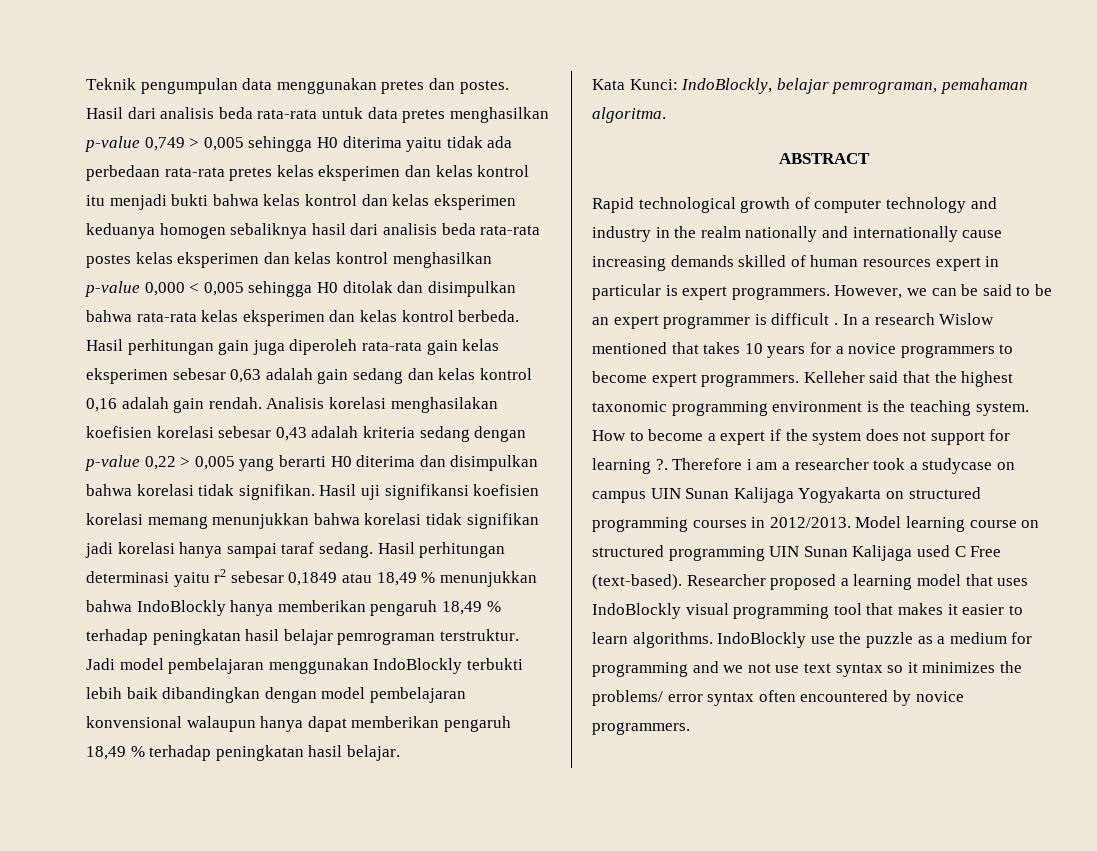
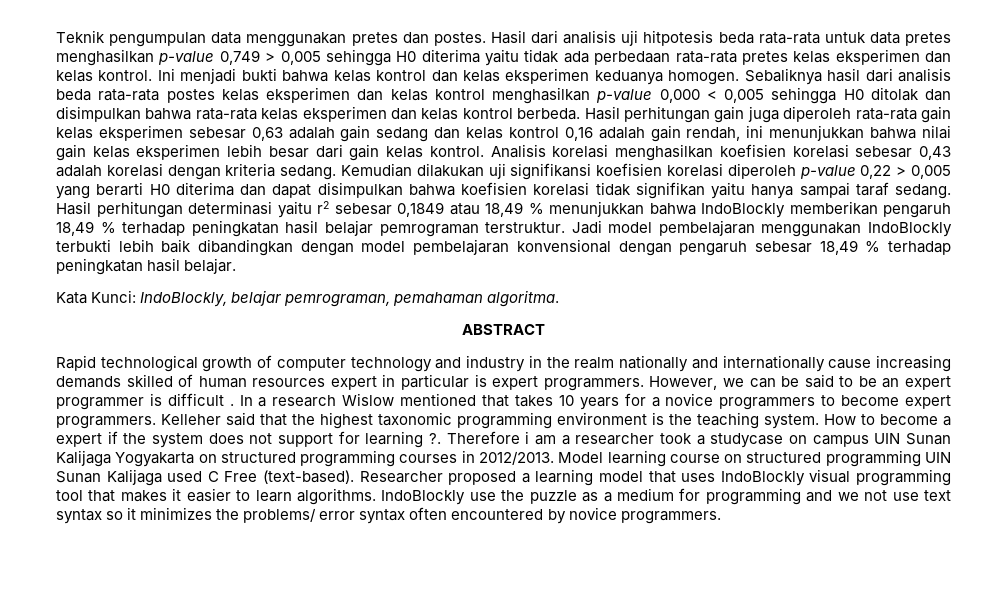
(215, 113) none -> [621,30,714,46] uji hitpotesis
[477,165,530,177] [86,195,105,206] kontrol itu -> [98,68,175,81] kontrol. Ini
[159,223,308,239] homogen sebaliknya -> [668,68,822,85] homogen. Sebaliknya
[208,397,262,409] rendah. -> [686,125,951,141] [56,144,484,161] rendah, ini menunjukkan bahwa nilai gain kelas eksperimen lebih besar dari gain kelas kontrol.
[390,397,498,413] menghasilakan -> [615,144,714,161] menghasilkan
[362,426,527,442] kriteria sedang dengan -> [106,163,796,180] korelasi dengan kriteria sedang. Kemudian dilakukan uji signifikansi koefisien korelasi diperoleh
[450,455,539,471] [86,484,540,500] [86,513,539,529] [85,542,175,558] disimpulkan bahwa korelasi tidak signifikan. Hasil uji signifikansi koefisien korelasi memang menunjukkan bahwa korelasi tidak signifikan jadi korelasi -> [272,182,745,199] dapat disimpulkan bahwa koefisien korelasi tidak signifikan yaitu
[230,600,274,616] hanya -> (785, 210) none
[186,716,511,732] walaupun hanya dapat memberikan pengaruh -> [618,241,812,256] dengan pengaruh sebesar

